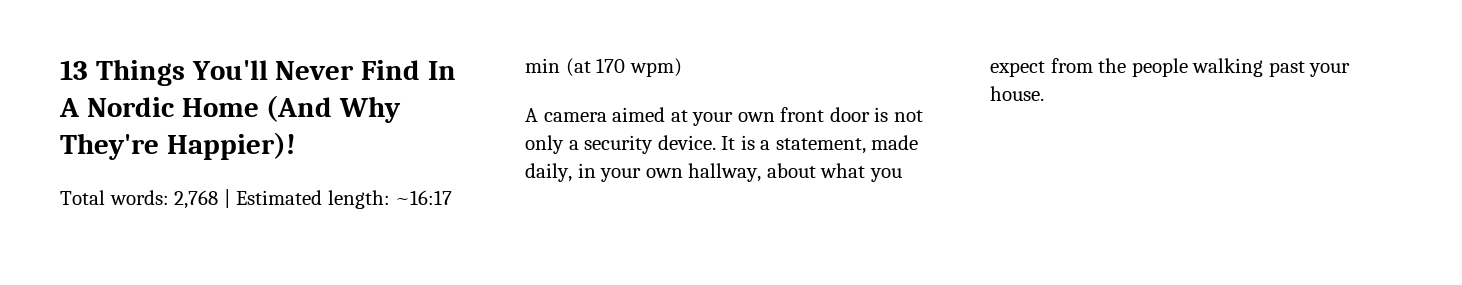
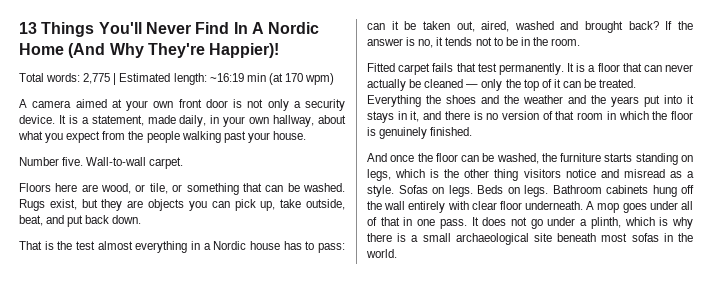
[174,190,219,209] 2,768 -> [83,73,111,84] 2,775
[395,190,453,205] ~16:17 -> [209,73,244,82] ~16:19
(1044, 93) none -> [19,157,184,169] [19,183,346,195] [19,199,345,211] [19,215,142,227] [19,241,346,253] [367,21,693,33] [367,37,581,48] [367,63,693,75] [367,79,637,91] [367,95,694,107] [367,111,693,123] [367,127,473,139] [367,153,693,165] [367,169,694,181] [367,185,694,197] [367,201,693,213] [367,217,693,229] [367,233,693,245] [366,249,397,258] // Number five. Wall-to-wall carpet. // Floors here are wood, or tile, or something that can be washed. Rugs exist, but they are objects you can pick up, take outside, beat, and put back down. // That is the test almost everything in a Nordic house has to pass: can it be taken out, aired, washed and brought back? If the answer is no, it tends not to be in the room. // Fitted carpet fails that test permanently. It is a floor that can never actually be cleaned — only the top of it can be treated. Everything the shoes and the weather and the years put into it stays in it, and there is no version of that room in which the floor is genuinely finished. // And once the floor can be washed, the furniture starts standing on legs, which is the other thing visitors notice and misread as a style. Sofas on legs. Beds on legs. Bathroom cabinets hung off the wall entirely with clear floor underneath. A mop goes under all of that in one pass. It does not go under a plinth, which is why there is a small archaeological site beneath most sofas in the world.

